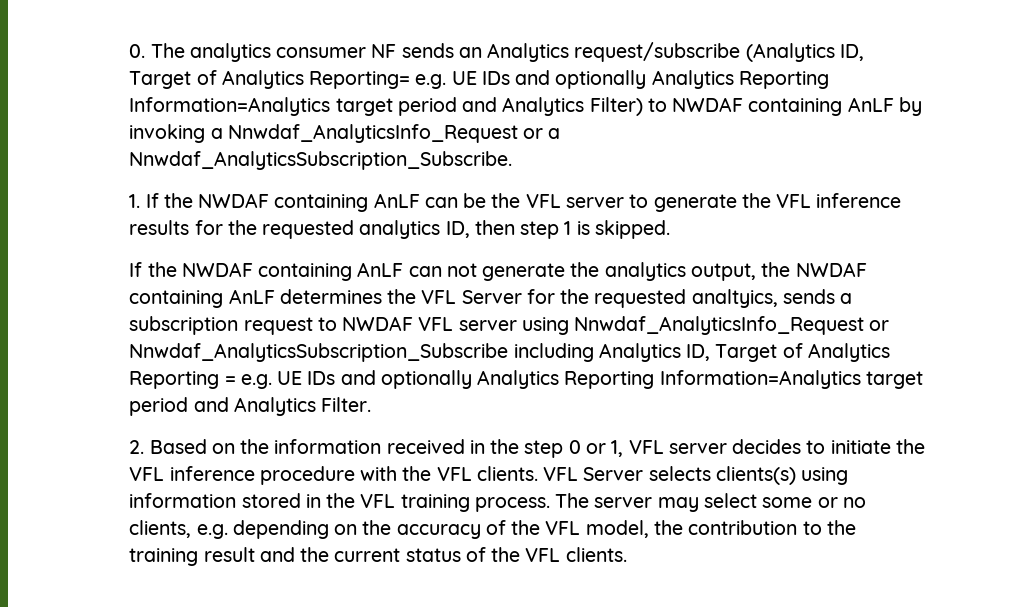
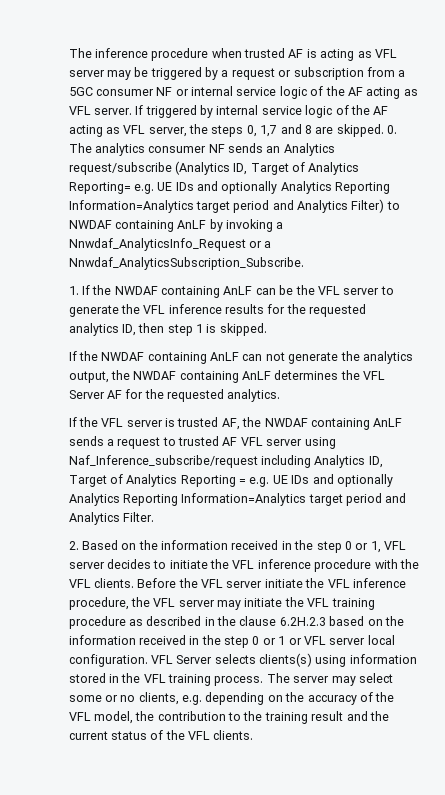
(129, 51) none -> [68,48,397,61] [68,67,406,80] [68,86,418,99] [68,105,389,118] [68,124,384,137] The inference procedure when trusted AF is acting as VFL server may be triggered by a request or subscription from a 5GC consumer NF or internal service logic of the AF acting as VFL server. If triggered by internal service logic of the AF acting as VFL server, the steps 0, 1,7 and 8 are skipped.
[526,289,778,308] for the requested analtyics, -> [106,389,281,402] [68,417,403,430] AF for the requested analytics. // If the VFL server is trusted AF, the NWDAF containing AnLF
[129,316,239,335] subscription -> (114, 442) none
[342,316,414,331] NWDAF -> [178,436,238,446] trusted AF
[574,316,890,335] [129,343,509,362] Nnwdaf_AnalyticsInfo_Request or Nnwdaf_AnalyticsSubscription_Subscribe -> [68,455,258,468] Naf_Inference_subscribe/request
(538, 473) none -> [137,578,406,588] [68,597,375,610] [68,616,404,629] [68,635,395,648] [68,654,148,667] Before the VFL server initiate the VFL inference procedure, the VFL server may initiate the VFL training procedure as described in the clause 6.2H.2.3 based on the information received in the step 0 or 1 or VFL server local configuration.

